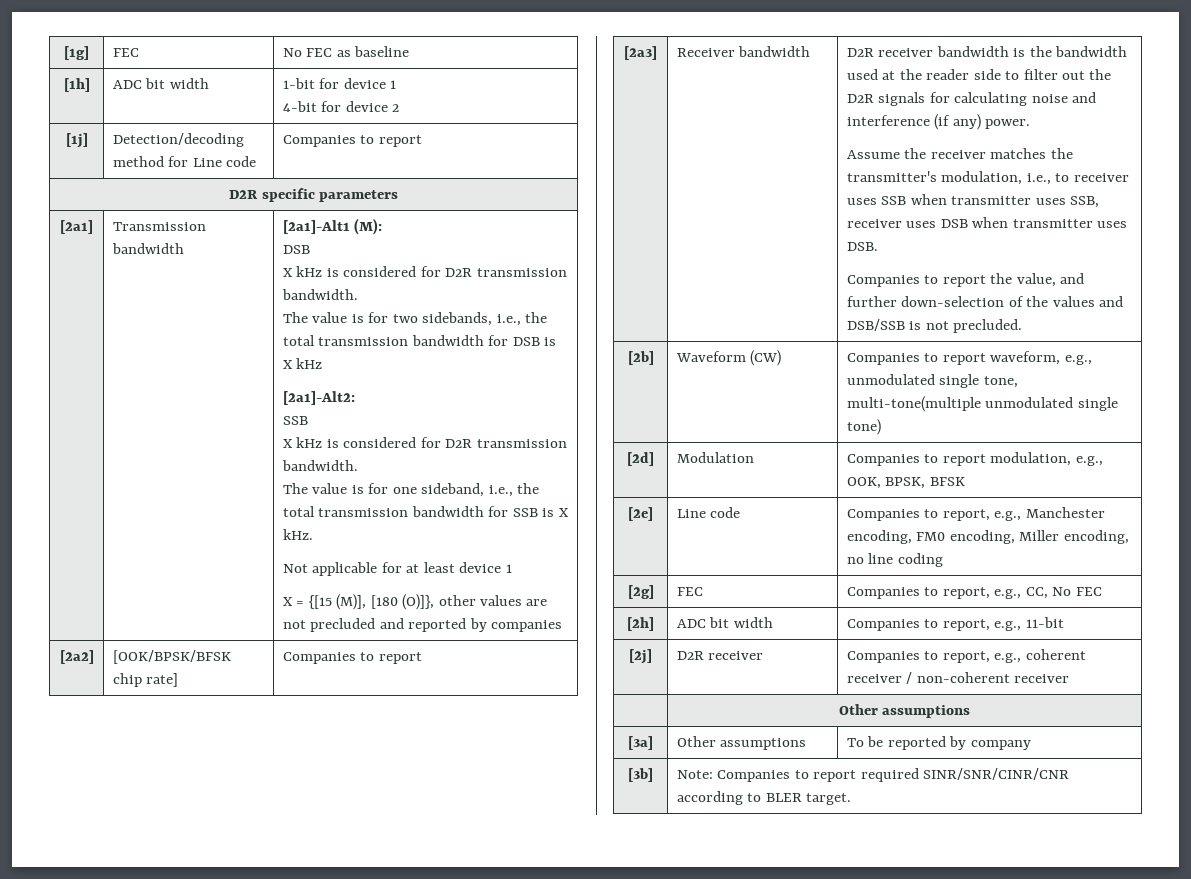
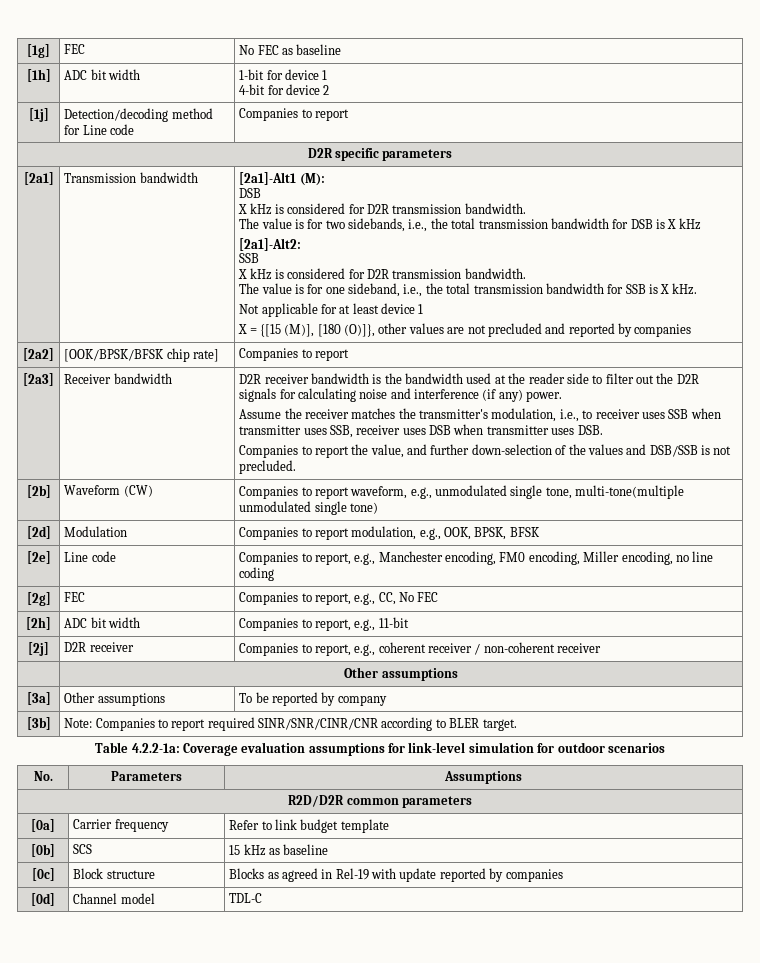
(852, 799) none -> [95,742,665,756] [33,771,53,781] [111,771,182,781] [443,771,522,784] [288,795,472,808] [31,819,55,832] [73,819,169,832] [229,819,389,833] [31,844,55,857] [73,844,93,854] [229,844,329,856] [31,868,55,881] [73,868,155,879] [229,868,563,882] [31,893,55,906] [73,893,155,904] [229,893,263,903] // Table 4.2.2-1a: Coverage evaluation assumptions for link-level simulation for outdoor scenarios // No. | Parameters | Assumptions // R2D/D2R common parameters // [0a] | Carrier frequency | Refer to link budget template // [0b] | SCS | 15 kHz as baseline // [0c] | Block structure | Blocks as agreed in Rel-19 with update reported by companies // [0d] | Channel model | TDL-C

